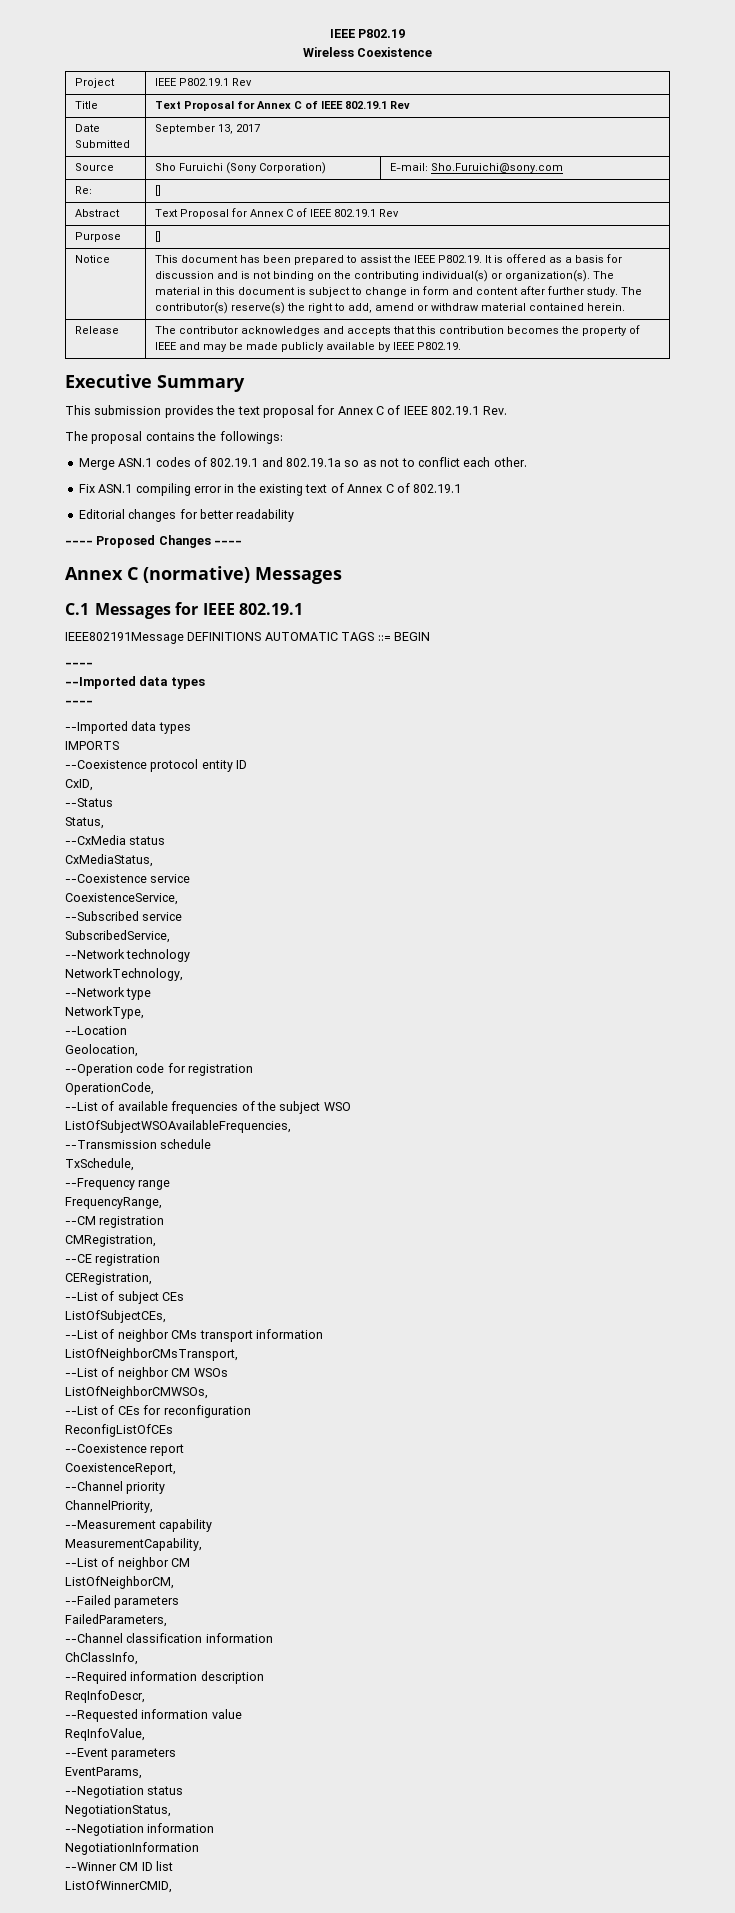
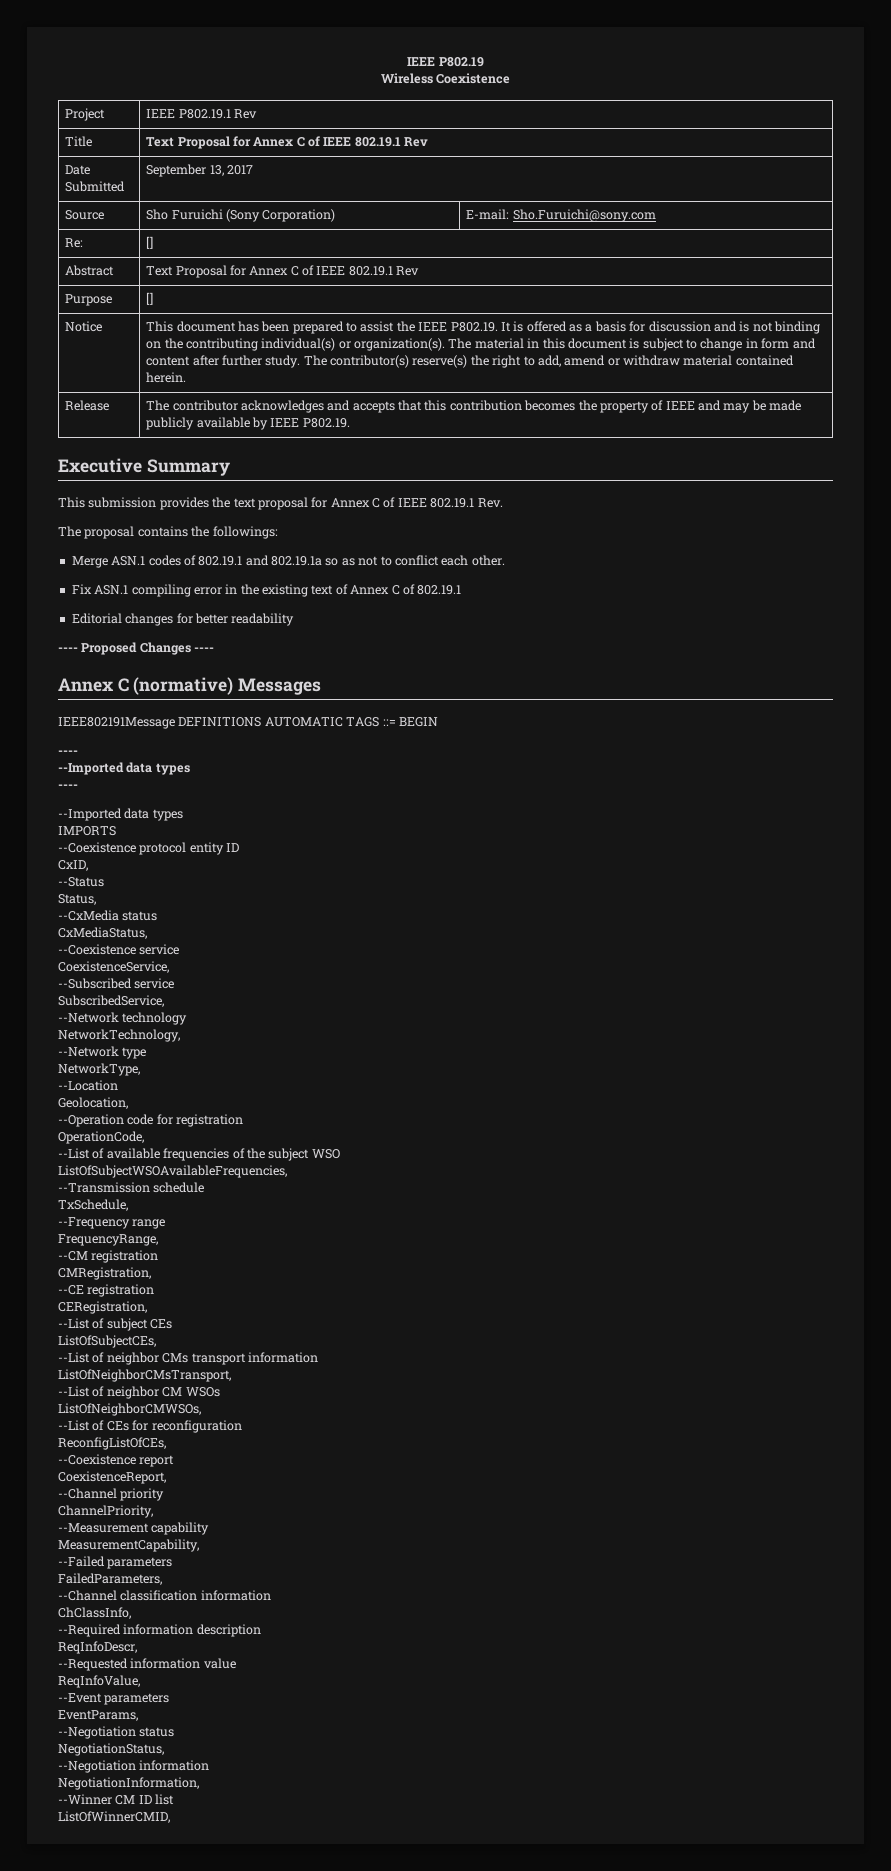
[65,602,303,619] // C.1 Messages for IEEE 802.19.1 -> (322, 686) none
[65,1424,173,1437] ReconfigListOfCEs -> [58,1437,166,1450] ReconfigListOfCEs,
[65,1557,191,1570] [65,1576,174,1589] // --List of neighbor CM // ListOfNeighborCM, -> (199, 1545) none
[65,1842,199,1855] NegotiationInformation -> [58,1777,199,1790] NegotiationInformation,

